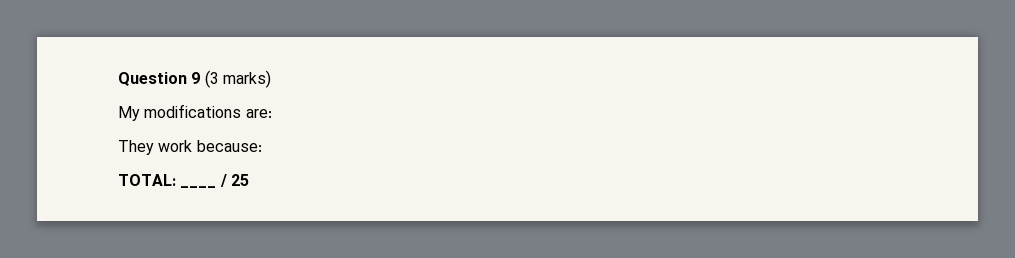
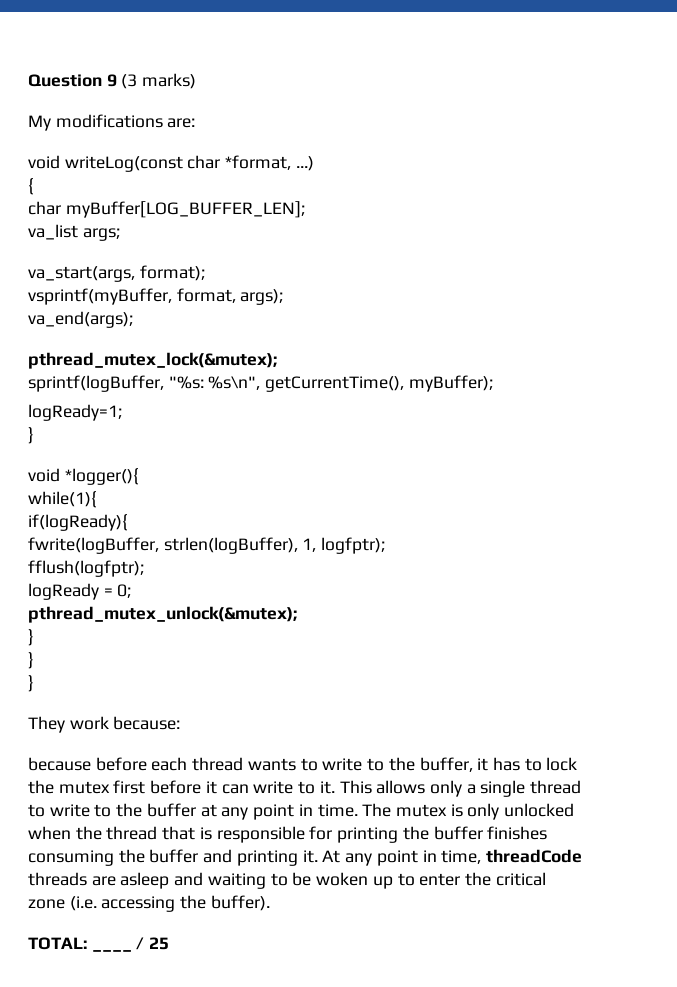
[118,140,262,155] They work because: -> [28,155,314,172] [28,178,34,195] [28,201,305,218] [28,224,120,241] [28,265,205,282] [28,288,284,305] [28,311,133,328] [28,352,277,369] [28,375,493,392] [28,404,122,421] [28,427,34,444] [28,468,139,485] [28,491,97,508] [28,514,128,531] [28,537,386,554] [28,560,144,577] [28,583,132,600] [28,606,297,623] [28,629,34,646] [28,652,34,669] [28,675,34,692] [28,716,181,733] [28,757,578,772] [28,780,582,797] [28,803,575,820] [28,826,548,843] [28,849,582,866] [28,872,546,889] [28,895,270,912] void writeLog(const char *format, ...) // { // char myBuffer[LOG_BUFFER_LEN]; // va_list args; // va_start(args, format); // vsprintf(myBuffer, format, args); // va_end(args); // pthread_mutex_lock(&mutex); // sprintf(logBuffer, "%s: %s\n", getCurrentTime(), myBuffer); // logReady=1; // } // void *logger(){ // while(1){ // if(logReady){ // fwrite(logBuffer, strlen(logBuffer), 1, logfptr); // fflush(logfptr); // logReady = 0; // pthread_mutex_unlock(&mutex); // } // } // } // They work because: // because before each thread wants to write to the buffer, it has to lock the mutex first before it can write to it. This allows only a single thread to write to the buffer at any point in time. The mutex is only unlocked when the thread that is responsible for printing the buffer finishes consuming the buffer and printing it. At any point in time, threadCode threads are asleep and waiting to be woken up to enter the critical zone (i.e. accessing the buffer).

